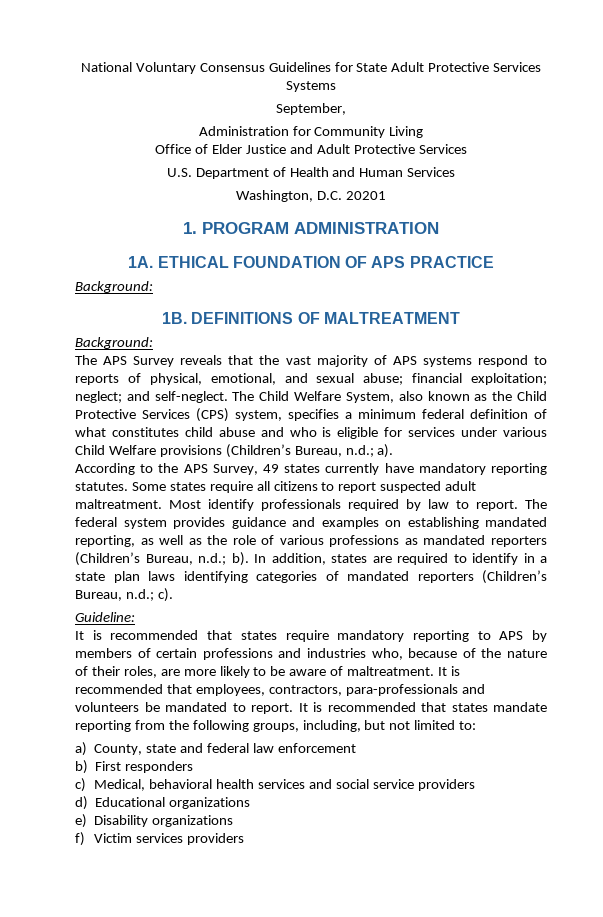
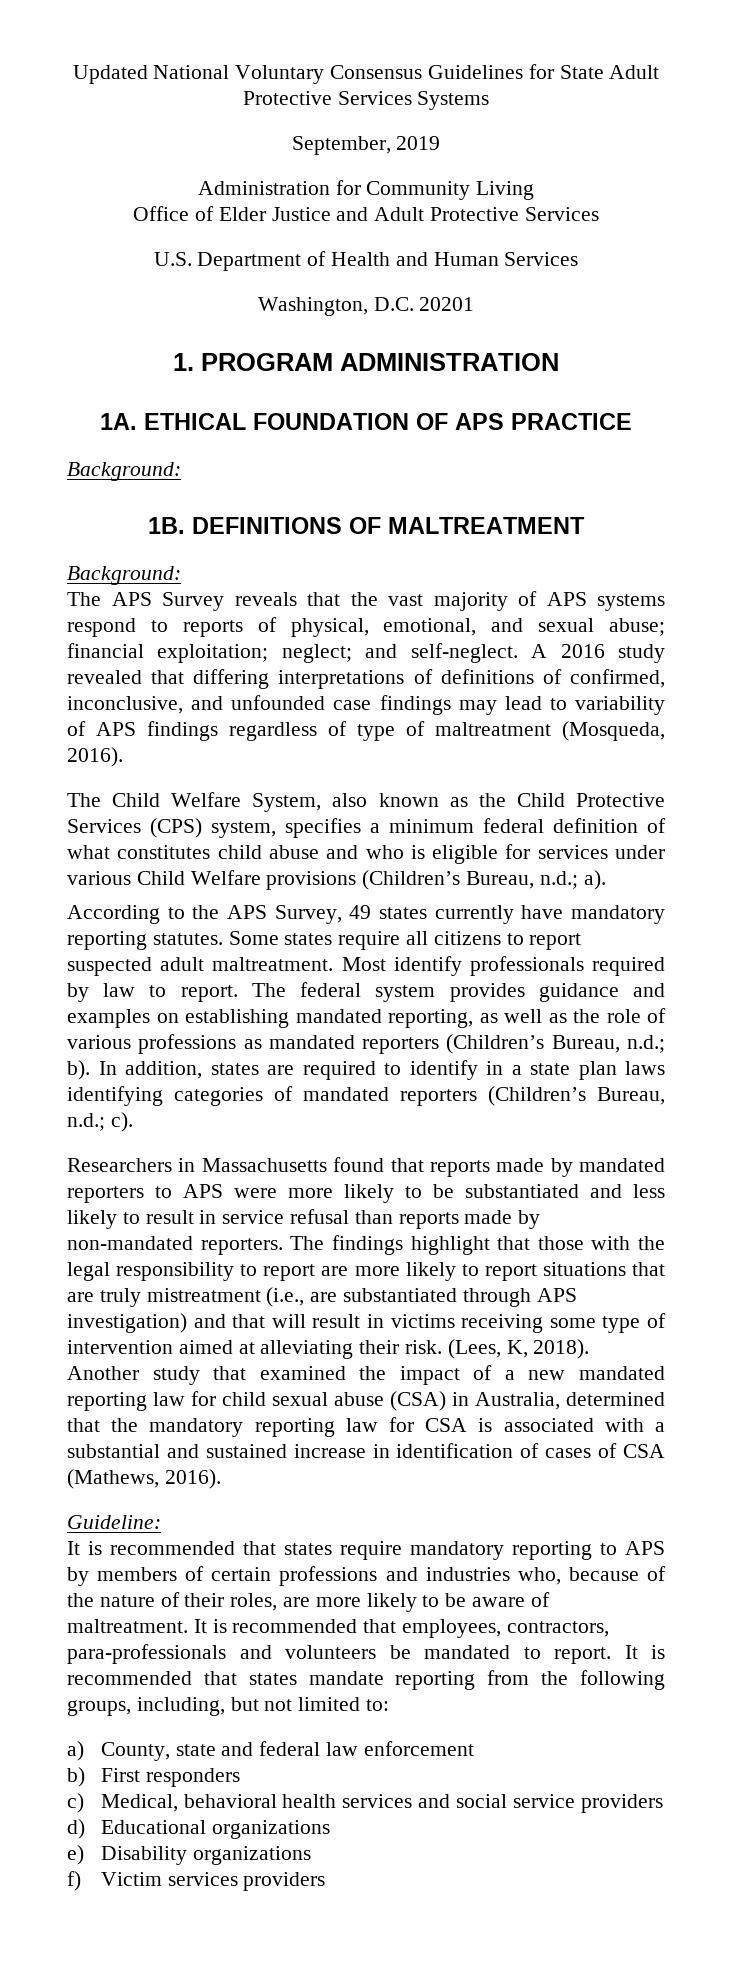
(80, 67) none -> [72,65,148,84] Updated
(346, 109) none -> [396,136,441,150] 2019
(228, 397) none -> [531,644,666,663] [67,669,666,689] [67,695,665,715] [67,721,665,741] [67,747,123,767] A 2016 study revealed that differing interpretations of definitions of confirmed, inconclusive, and unfounded case findings may lead to variability of APS findings regardless of type of maltreatment (Mosqueda, 2016). //
(173, 595) none -> [67,1157,665,1177] [67,1184,665,1203] [67,1209,541,1229] [67,1235,665,1255] [67,1262,666,1281] [67,1287,577,1307] [67,1313,667,1333] [67,1339,590,1359] [67,1365,665,1385] [67,1391,665,1411] [67,1417,665,1437] [67,1443,666,1458] [67,1469,221,1489] // Researchers in Massachusetts found that reports made by mandated reporters to APS were more likely to be substantiated and less likely to result in service refusal than reports made by non-mandated reporters. The findings highlight that those with the legal responsibility to report are more likely to report situations that are truly mistreatment (i.e., are substantiated through APS investigation) and that will result in victims receiving some type of intervention aimed at alleviating their risk. (Lees, K, 2018). Another study that examined the impact of a new mandated reporting law for child sexual abuse (CSA) in Australia, determined that the mandatory reporting law for CSA is associated with a substantial and sustained increase in identification of cases of CSA (Mathews, 2016).

